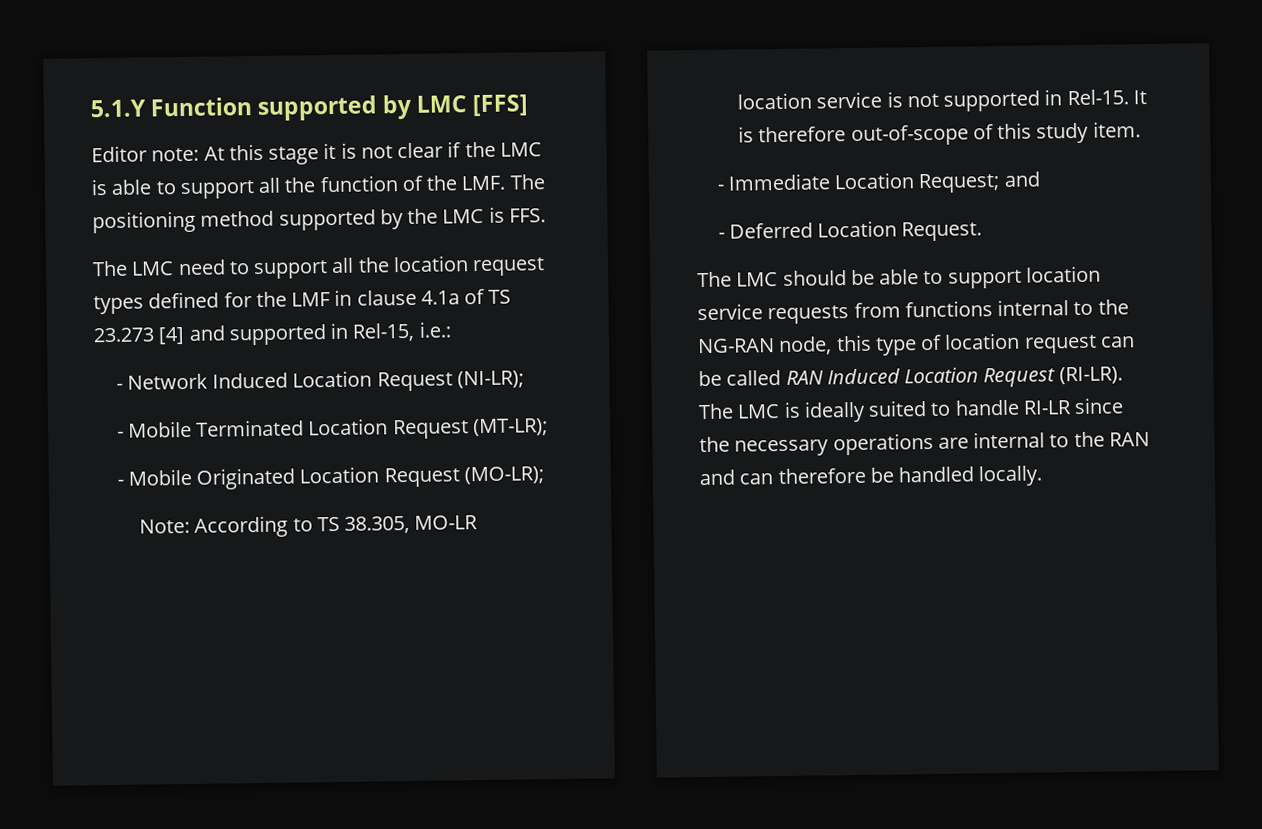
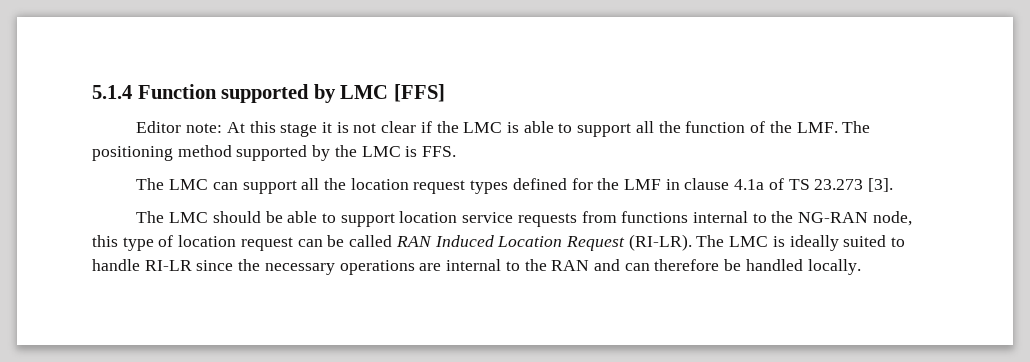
[90,99,146,118] 5.1.Y -> [92,85,132,99] 5.1.4
[177,259,250,276] need to -> [212,182,238,190] can
[158,321,451,346] [115,370,524,392] [116,418,548,440] [116,466,544,490] [139,515,479,538] [737,89,1147,112] [738,121,1141,147] [716,171,1040,194] [717,220,983,242] [4] and supported in Rel-15, i.e.: // - Network Induced Location Request (NI-LR); // - Mobile Terminated Location Request (MT-LR); // - Mobile Originated Location Request (MO-LR); // Note: According to TS 38.305, MO-LR location service is not supported in Rel-15. It is therefore out-of-scope of this study item. // - Immediate Location Request; and // - Deferred Location Request. -> [868,178,894,192] [3].

